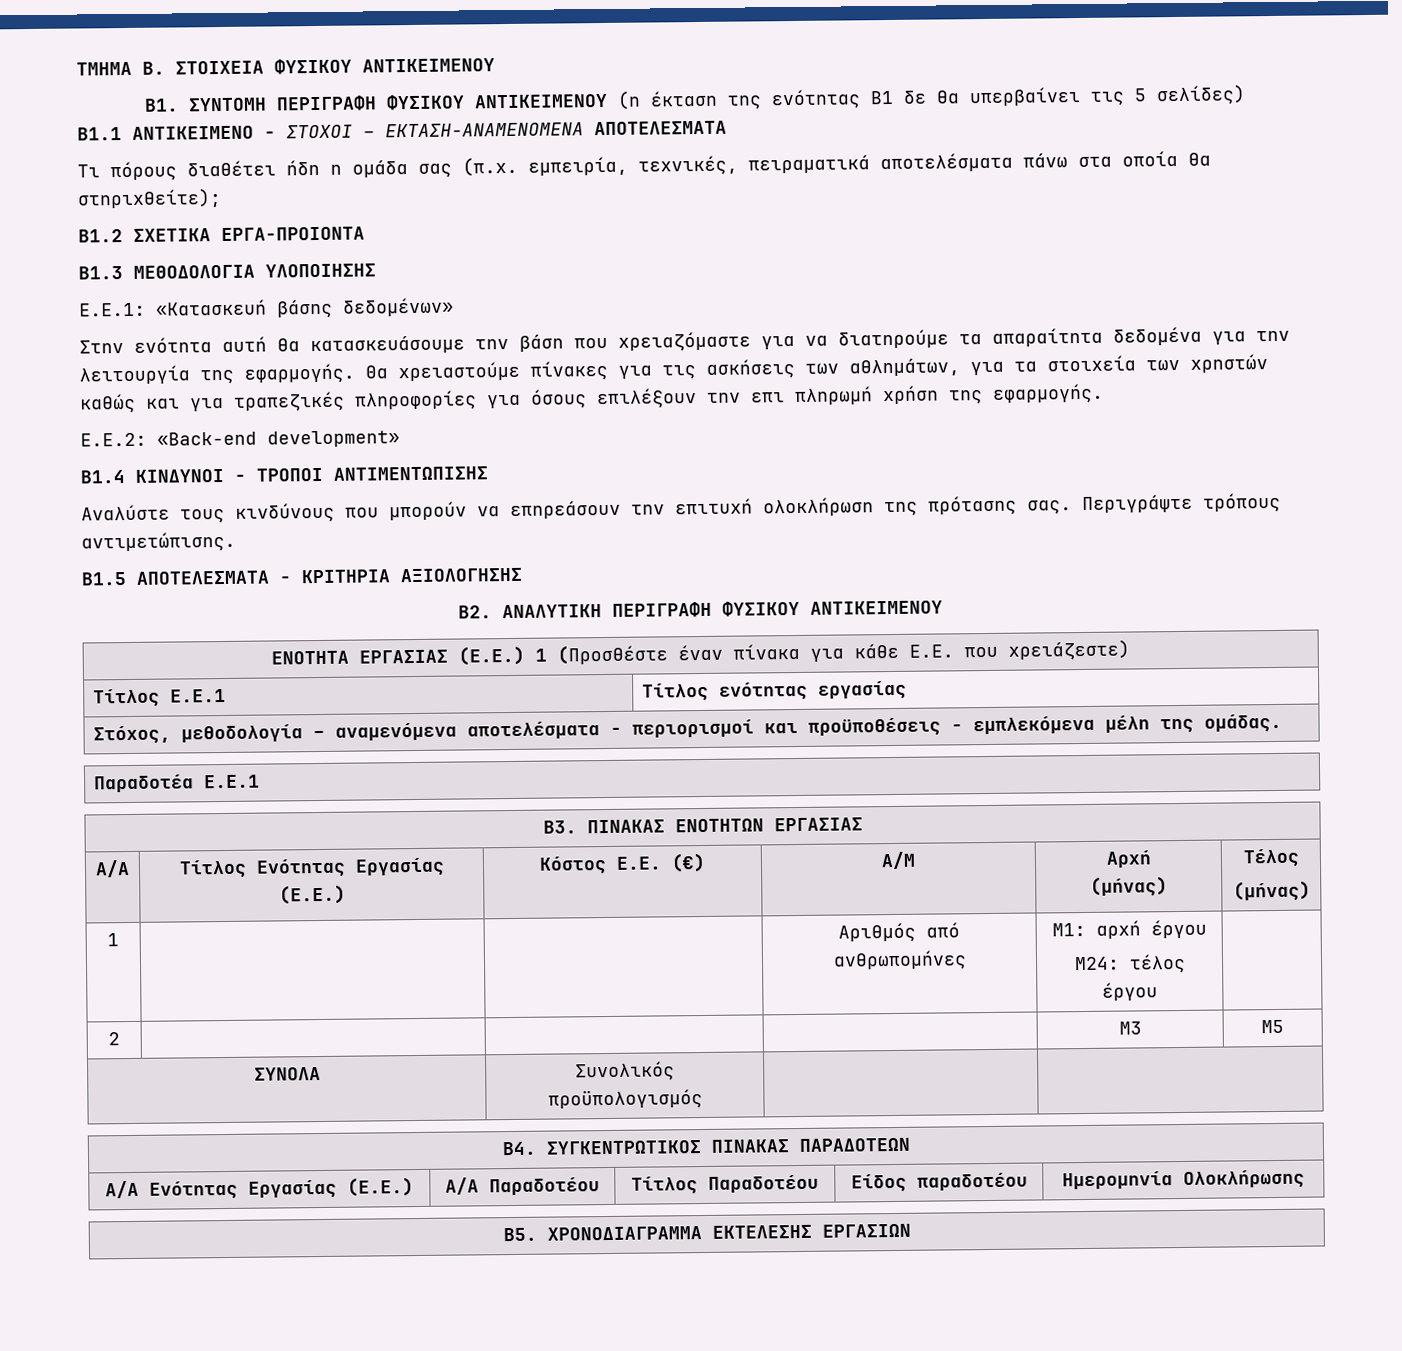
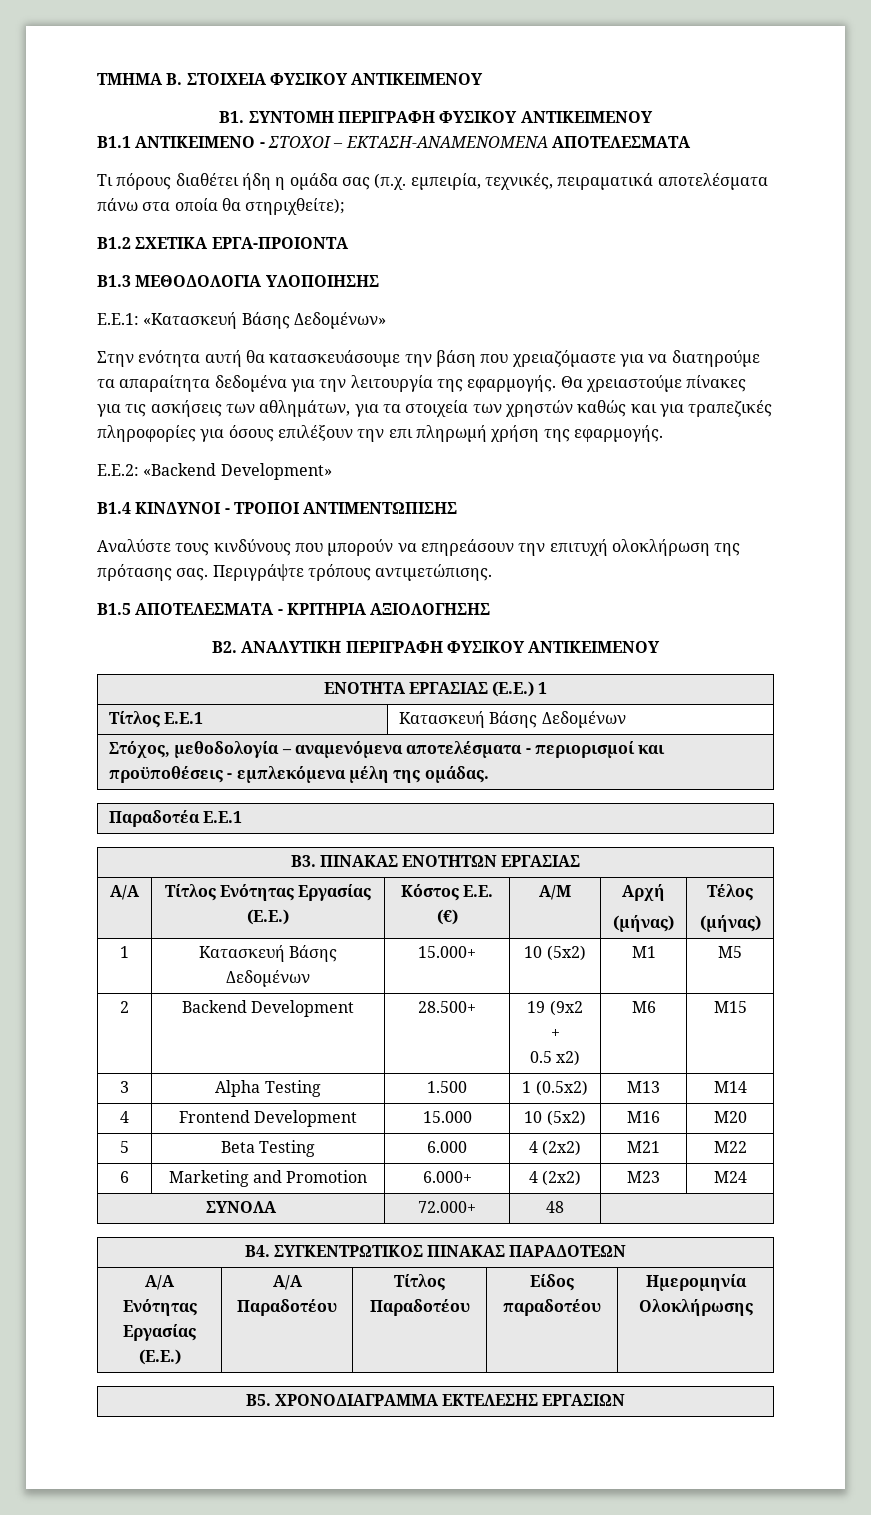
[617,84,1246,110] (η έκταση της ενότητας Β1 δε θα υπερβαίνει τις 5 σελίδες) -> (653, 117) none
[277,297,454,319] βάσης δεδομένων» -> [241,312,386,329] Βάσης Δεδομένων»
[157,430,400,448] «Back-end development» -> [143,463,332,480] «Backend Development»
[557,639,1130,665] (Προσθέστε έναν πίνακα για κάθε Ε.Ε. που χρειάζεστε) -> (548, 688) none
[642,680,908,702] Τίτλος ενότητας εργασίας -> [399,711,626,728] Κατασκευή Βάσης Δεδομένων
[838,922,960,943] [832,950,967,971] [1051,919,1207,939] [1073,953,1186,974] [1102,982,1158,1001] [108,1032,120,1046] [1118,1021,1142,1035] [1261,1019,1284,1034] | | Αριθμός από ανθρωπομήνες | M1: αρχή έργου // Μ24: τέλος έργου | // 2 | | | | Μ3 | Μ5 -> [198,945,338,962] [226,970,310,987] [418,946,476,958] [524,945,586,961] [631,946,656,958] [718,946,742,958] [120,1001,129,1013] [181,1000,355,1017] [418,1001,476,1013] [527,1000,583,1016] [550,1029,560,1038] [529,1050,581,1066] [631,1001,656,1013] [713,1001,747,1013] [120,1081,129,1093] [215,1080,321,1097] [427,1081,467,1093] [522,1080,588,1096] [627,1081,660,1093] [713,1081,747,1093] [120,1111,129,1123] [178,1110,358,1127] [422,1111,472,1123] [524,1110,586,1126] [627,1111,660,1123] [713,1111,747,1123] [120,1141,129,1153] [220,1140,316,1157] [427,1141,467,1153] [528,1140,582,1156] [627,1141,660,1153] [713,1141,747,1153] [120,1171,129,1183] [168,1170,368,1187] [422,1171,472,1183] [528,1170,582,1186] [627,1171,660,1183] [713,1171,747,1183] Κατασκευή Βάσης Δεδομένων | 15.000+ | 10 (5x2) | M1 | M5 // 2 | Backend Development | 28.500+ | 19 (9x2 + // 0.5 x2) | M6 | Μ15 // 3 | Alpha Testing | 1.500 | 1 (0.5x2) | Μ13 | Μ14 // 4 | Frontend Development | 15.000 | 10 (5x2) | Μ16 | Μ20 // 5 | Beta Testing | 6.000 | 4 (2x2) | M21 | M22 // 6 | Marketing and Promotion | 6.000+ | 4 (2x2) | M23 | M24
[575,1061,675,1082] [547,1089,703,1110] Συνολικός προϋπολογισμός | -> [418,1201,476,1213] [546,1201,564,1213] 72.000+ | 48

